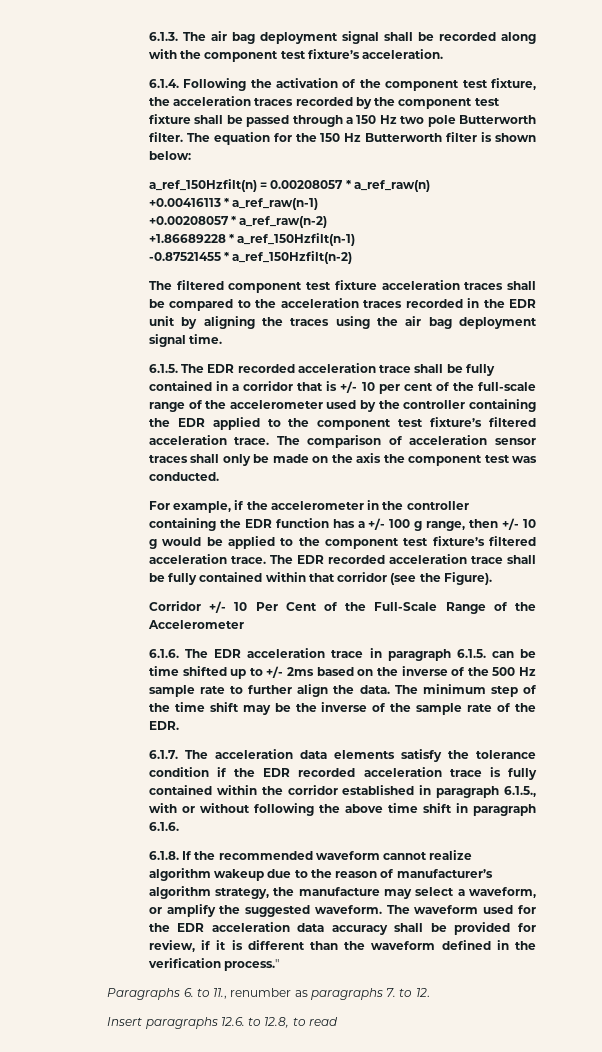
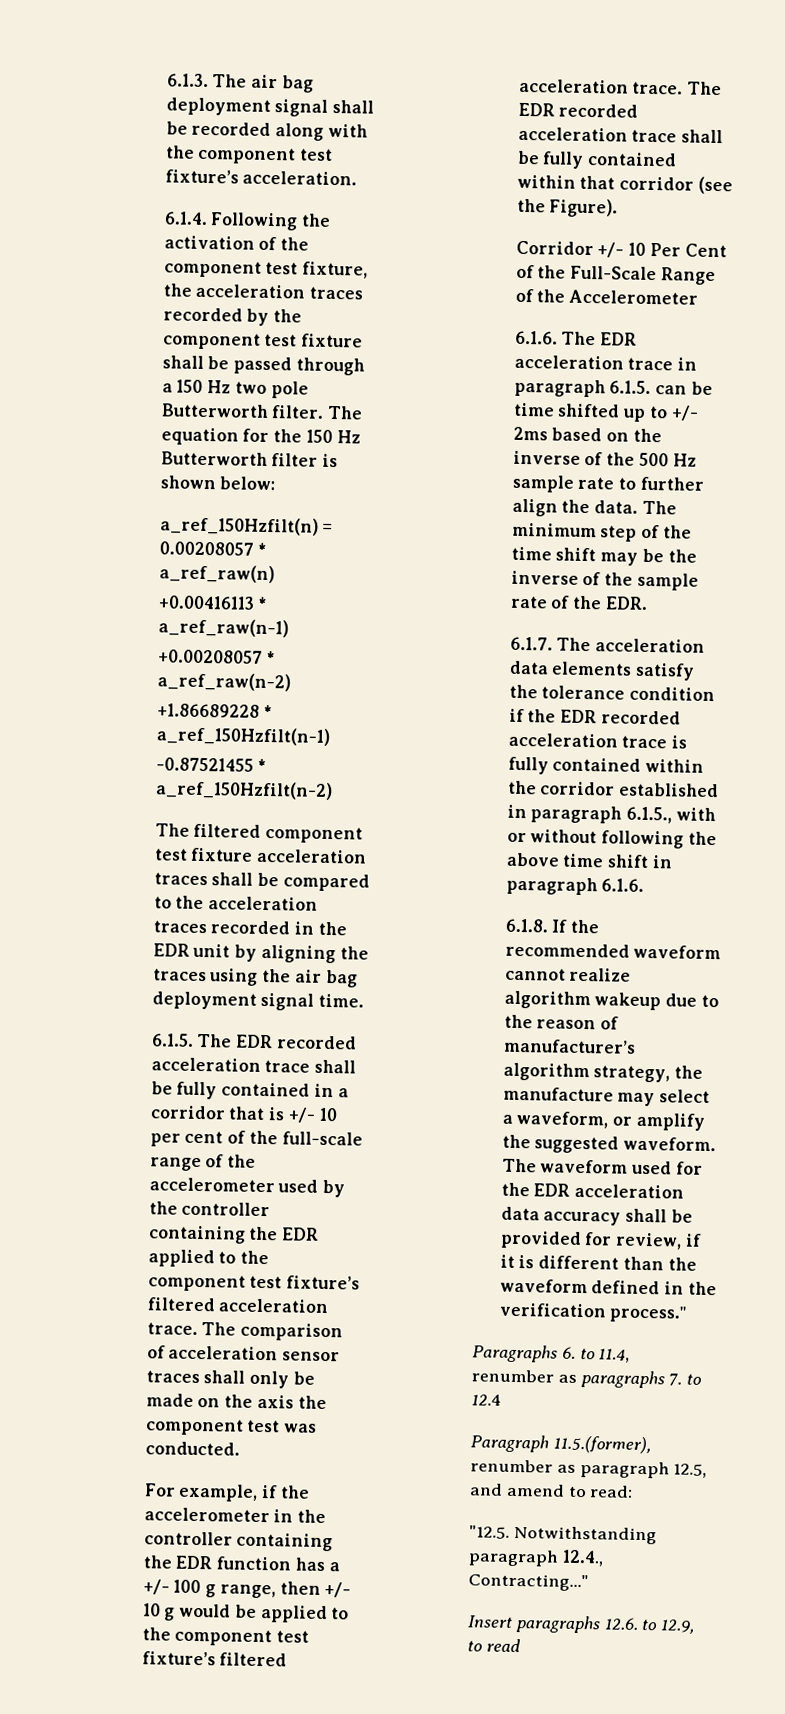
[213,988,228,999] 11., -> [598,1348,631,1363] 11.4,
[415,988,430,997] 12. -> [471,1394,503,1406] [470,1434,651,1455] [470,1459,708,1479] [469,1483,634,1498] [469,1525,657,1545] [468,1549,604,1567] [468,1573,590,1592] 12.4 // Paragraph 11.5.(former), renumber as paragraph 12.5, and amend to read: // "12.5. Notwithstanding paragraph 12.4., Contracting..."
[264,1017,290,1028] 12.8, -> [660,1619,696,1634] 12.9,

